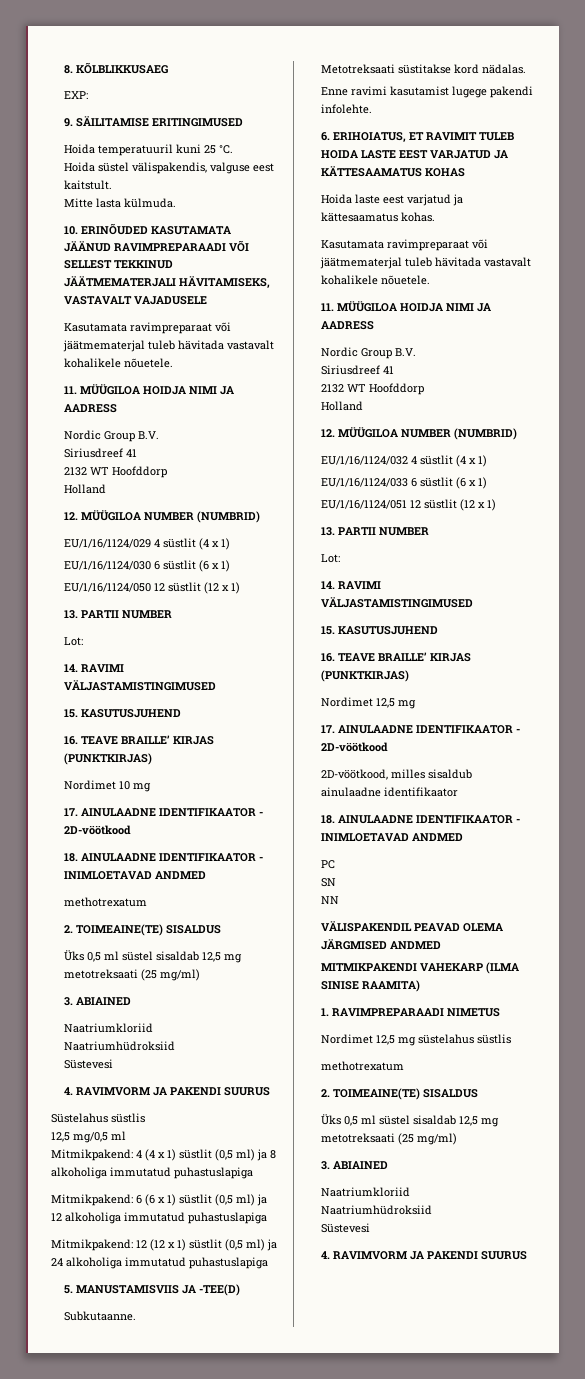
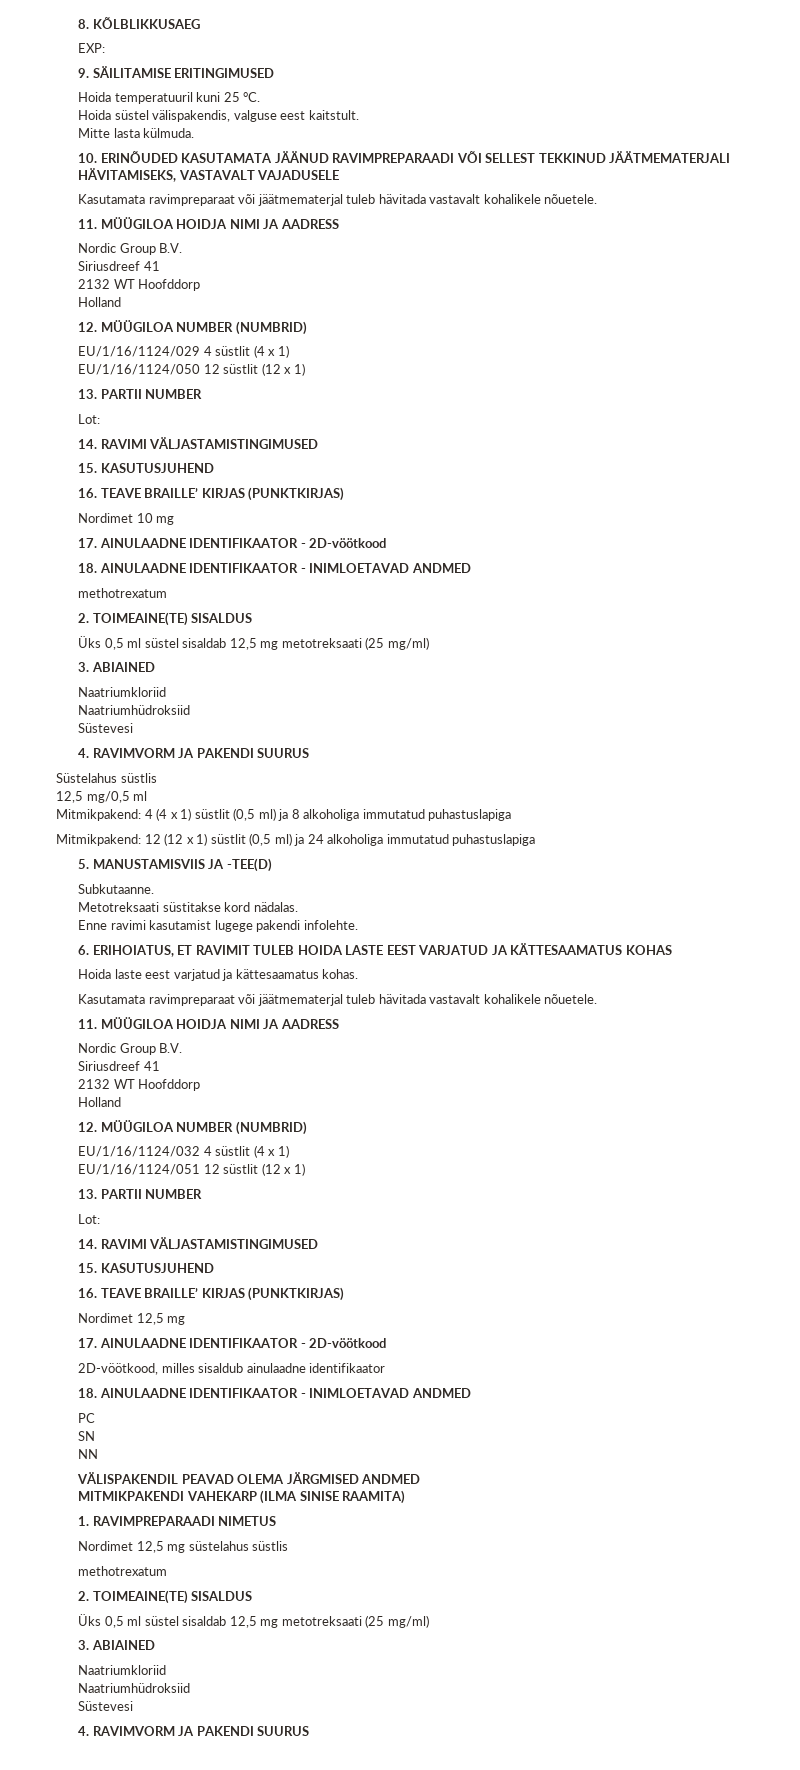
[64,560,231,572] // EU/1/16/1124/030 6 süstlit (6 x 1) -> (289, 351) none
[51,1194,267,1206] [51,1212,267,1224] // Mitmikpakend: 6 (6 x 1) süstlit (0,5 ml) ja 12 alkoholiga immutatud puhastuslapiga -> (512, 815) none
[321,477,488,489] // EU/1/16/1124/033 6 süstlit (6 x 1) -> (289, 1151) none

